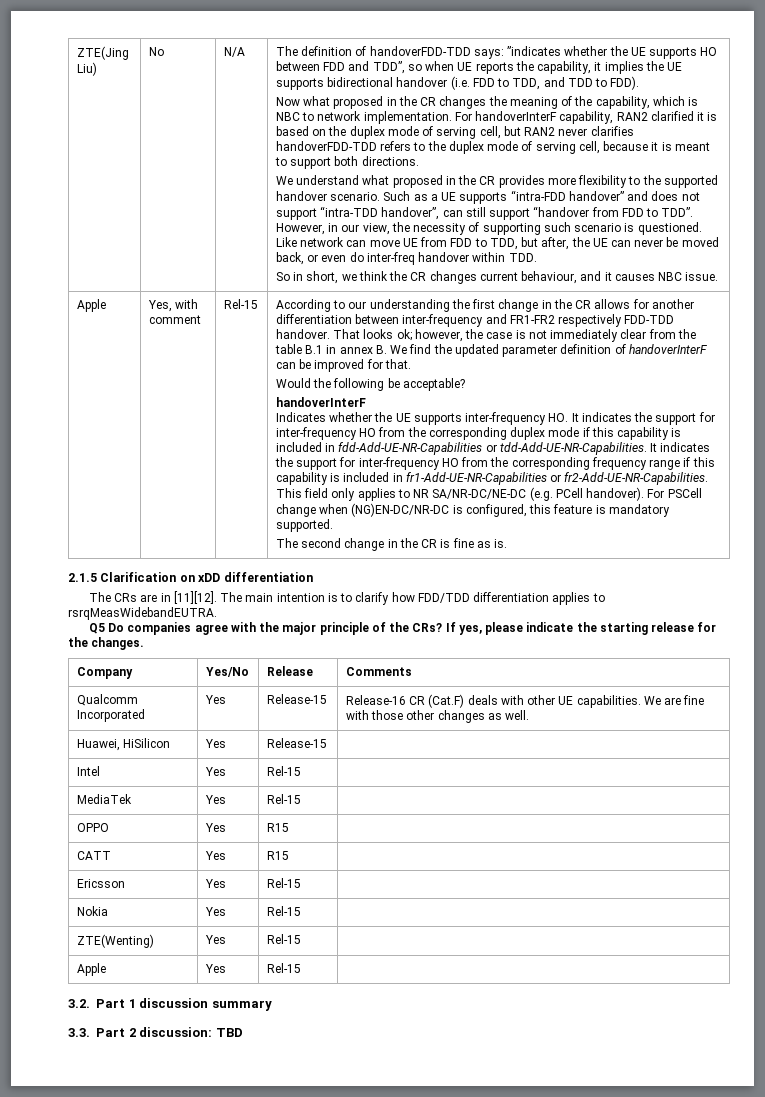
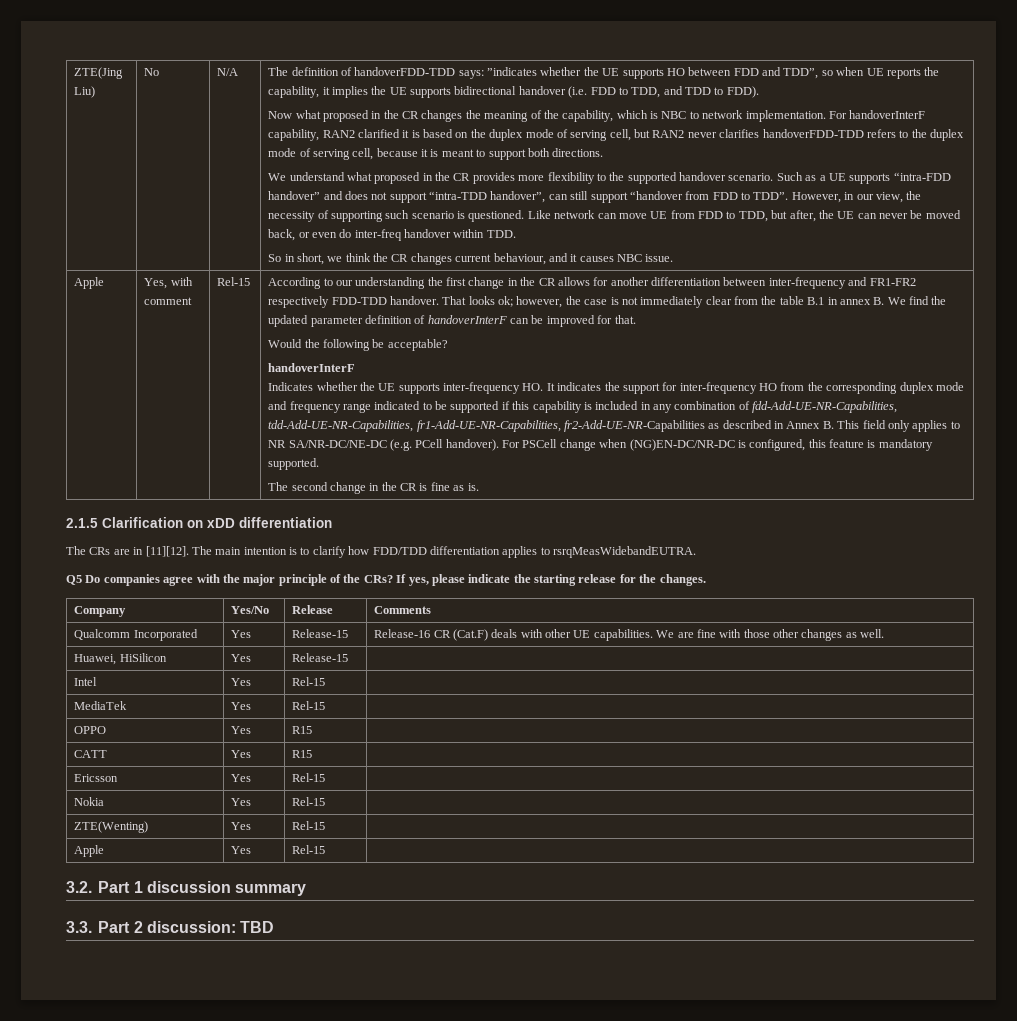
[582,427,682,440] [275,442,711,455] [274,457,715,470] [275,472,709,485] if this capability is included in fdd-Add-UE-NR-Capabilities or tdd-Add-UE-NR-Capabilities. It indicates the support for inter-frequency HO from the corresponding frequency range if this capability is included in fr1-Add-UE-NR-Capabilities or fr2-Add-UE-NR-Capabilities. -> [268,401,898,413] [268,420,834,432] and frequency range indicated to be supported if this capability is included in any combination of fdd-Add-UE-NR-Capabilities, tdd-Add-UE-NR-Capabilities, fr1-Add-UE-NR-Capabilities, fr2-Add-UE-NR-Capabilities as described in Annex B.

